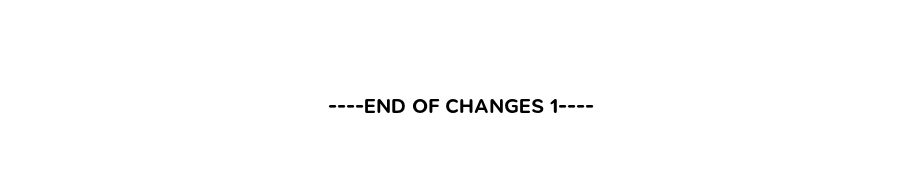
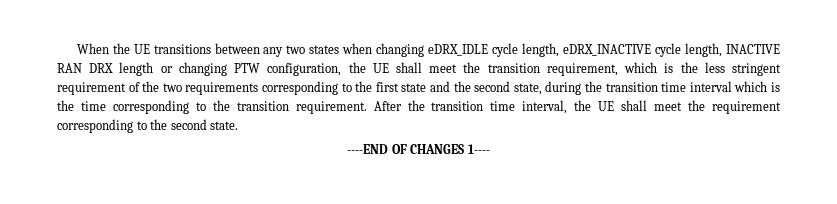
(328, 105) none -> [76,43,781,57] [57,62,781,76] [57,81,781,95] [57,100,781,114] [57,119,239,133] When the UE transitions between any two states when changing eDRX_IDLE cycle length, eDRX_INACTIVE cycle length, INACTIVE RAN DRX length or changing PTW configuration, the UE shall meet the transition requirement, which is the less stringent requirement of the two requirements corresponding to the first state and the second state, during the transition time interval which is the time corresponding to the transition requirement. After the transition time interval, the UE shall meet the requirement corresponding to the second state. //

